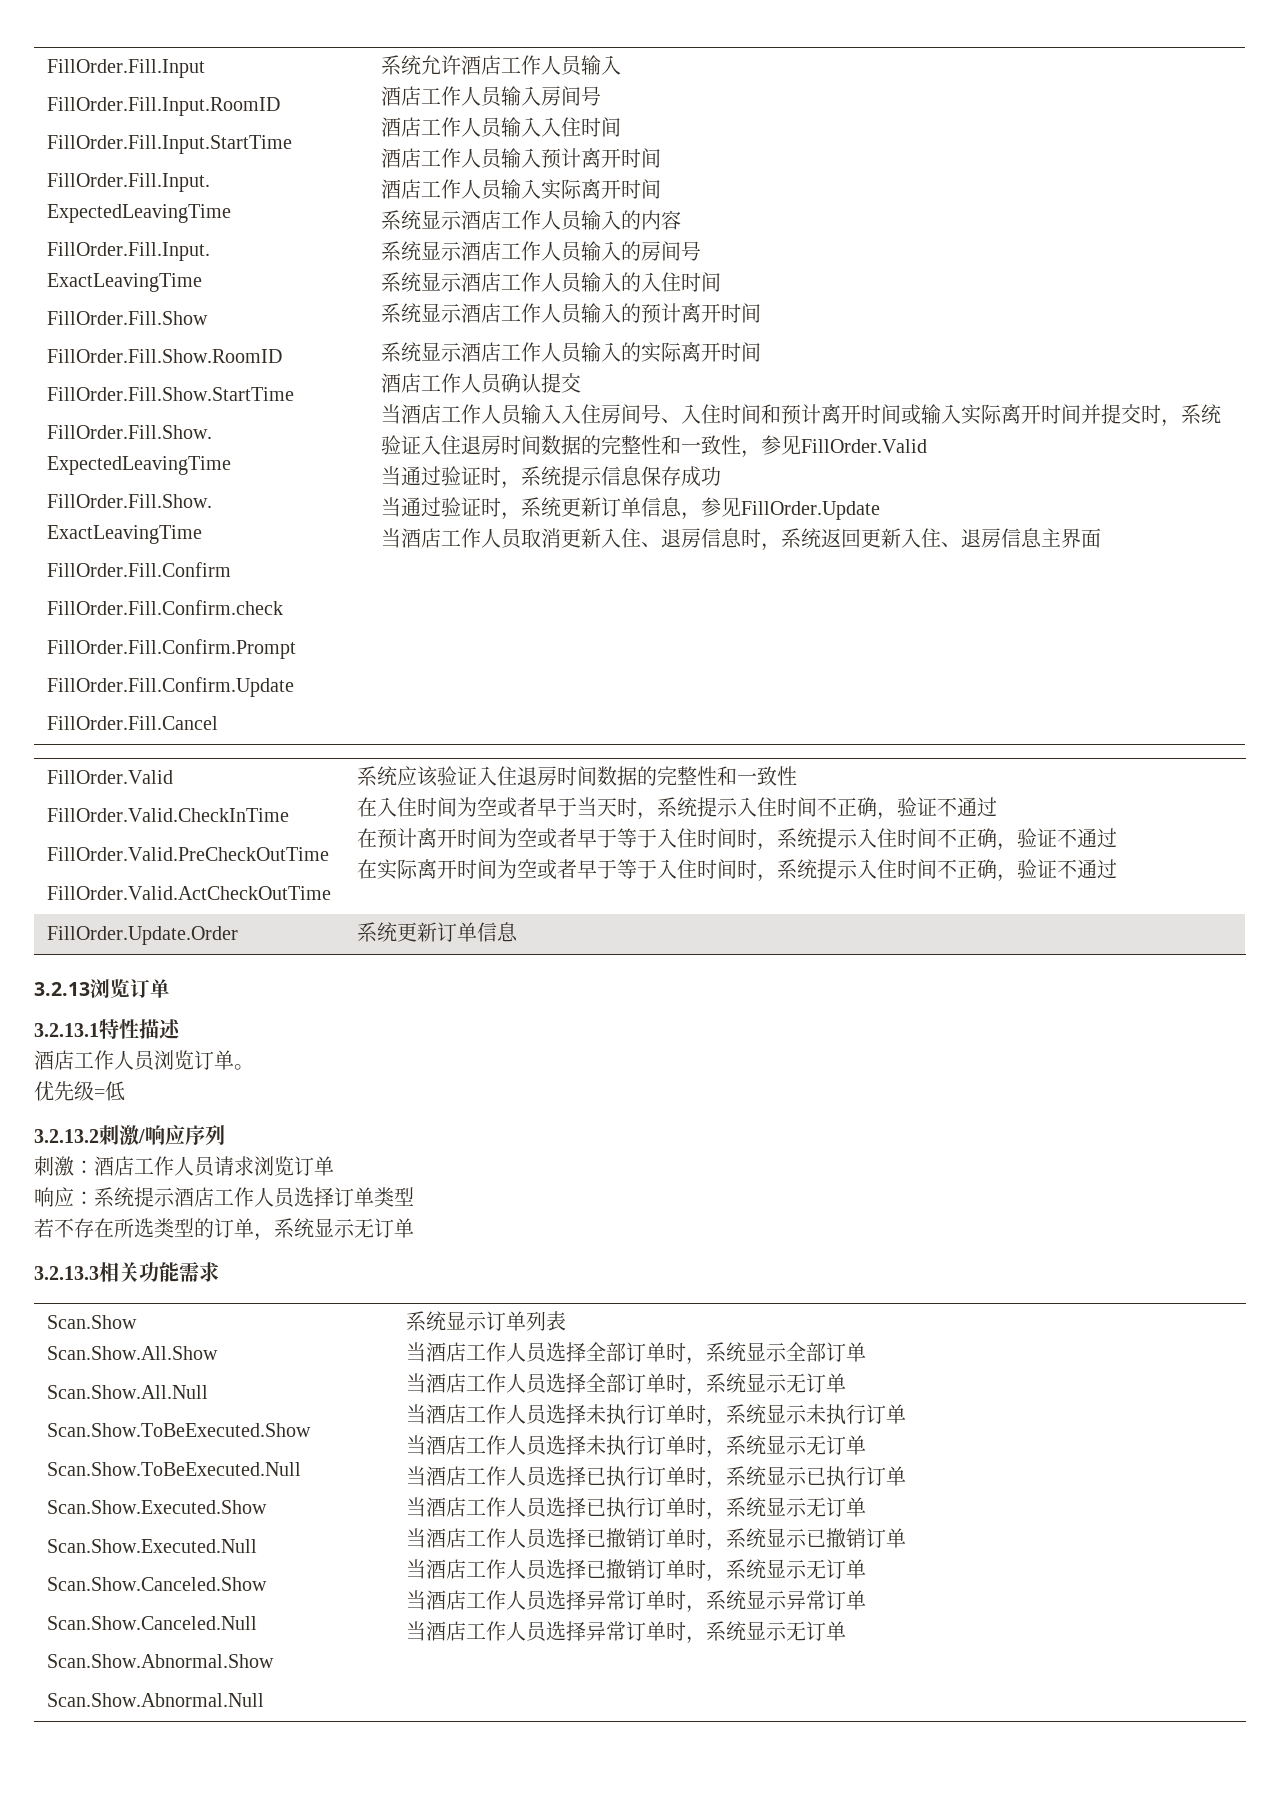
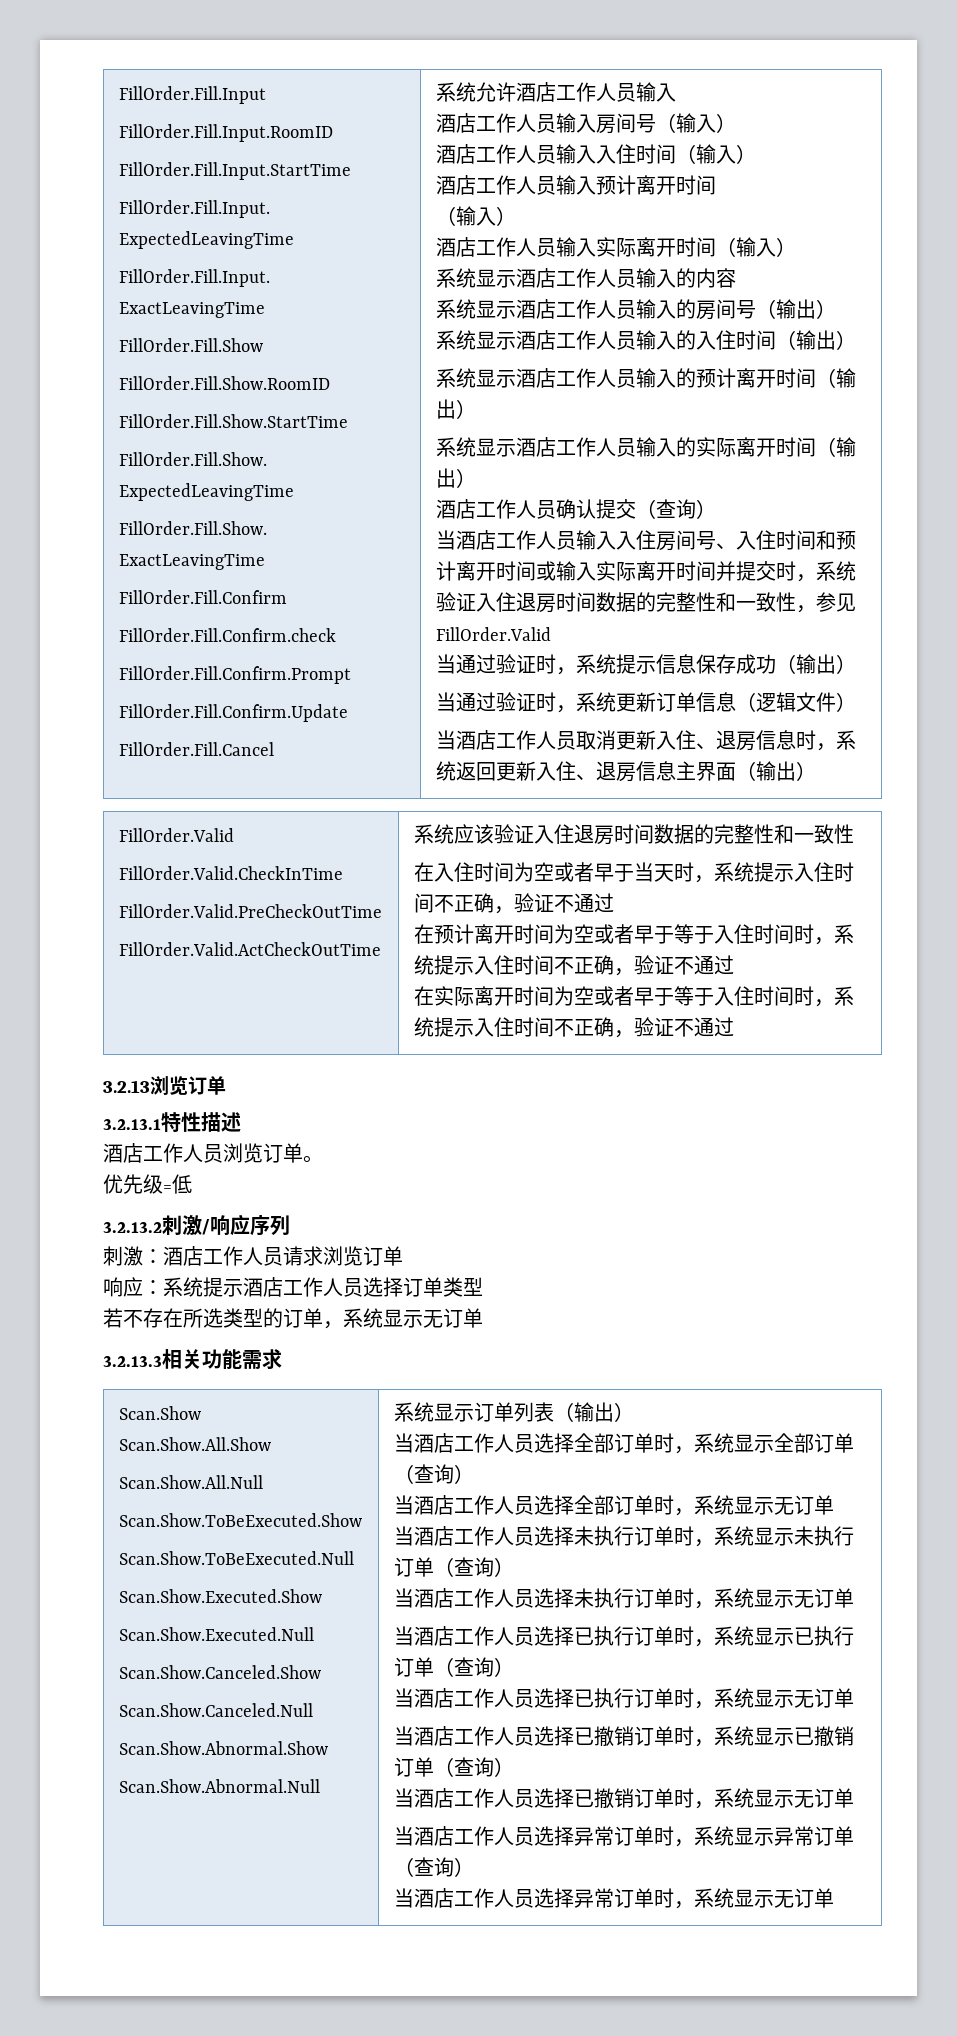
(601, 96) none -> [655,113,736,133] （输入）
(621, 127) none -> [675,144,756,164] （输入）
(661, 158) none -> [435,206,516,226] // （输入）
(661, 189) none -> [715,237,796,257] （输入）
(701, 251) none -> [755,299,836,319] （输出）
(721, 282) none -> [775,330,856,350] （输出）
(761, 313) none -> [815,368,856,388] [435,399,476,419] （输出）
(761, 352) none -> [815,437,856,457] [435,468,476,488] （输出）
(581, 383) none -> [635,499,716,519] （查询）
(721, 476) none -> [775,654,856,674] （输出）
[680,497,880,520] ，参见FillOrder.Update -> [735,692,856,712] （逻辑文件）
(1101, 538) none -> [735,761,816,781] （输出）
[46,926,238,945] [356,922,518,942] // FillOrder.Update.Order | 系统更新订单信息 -> (734, 1027) none
(566, 1321) none -> [553,1402,634,1422] （输出）
(866, 1352) none -> [393,1464,474,1484] （查询）
(906, 1414) none -> [433,1557,514,1577] （查询）
(906, 1476) none -> [433,1657,514,1677] （查询）
(906, 1538) none -> [433,1757,514,1777] （查询）
(866, 1600) none -> [393,1857,474,1877] （查询）

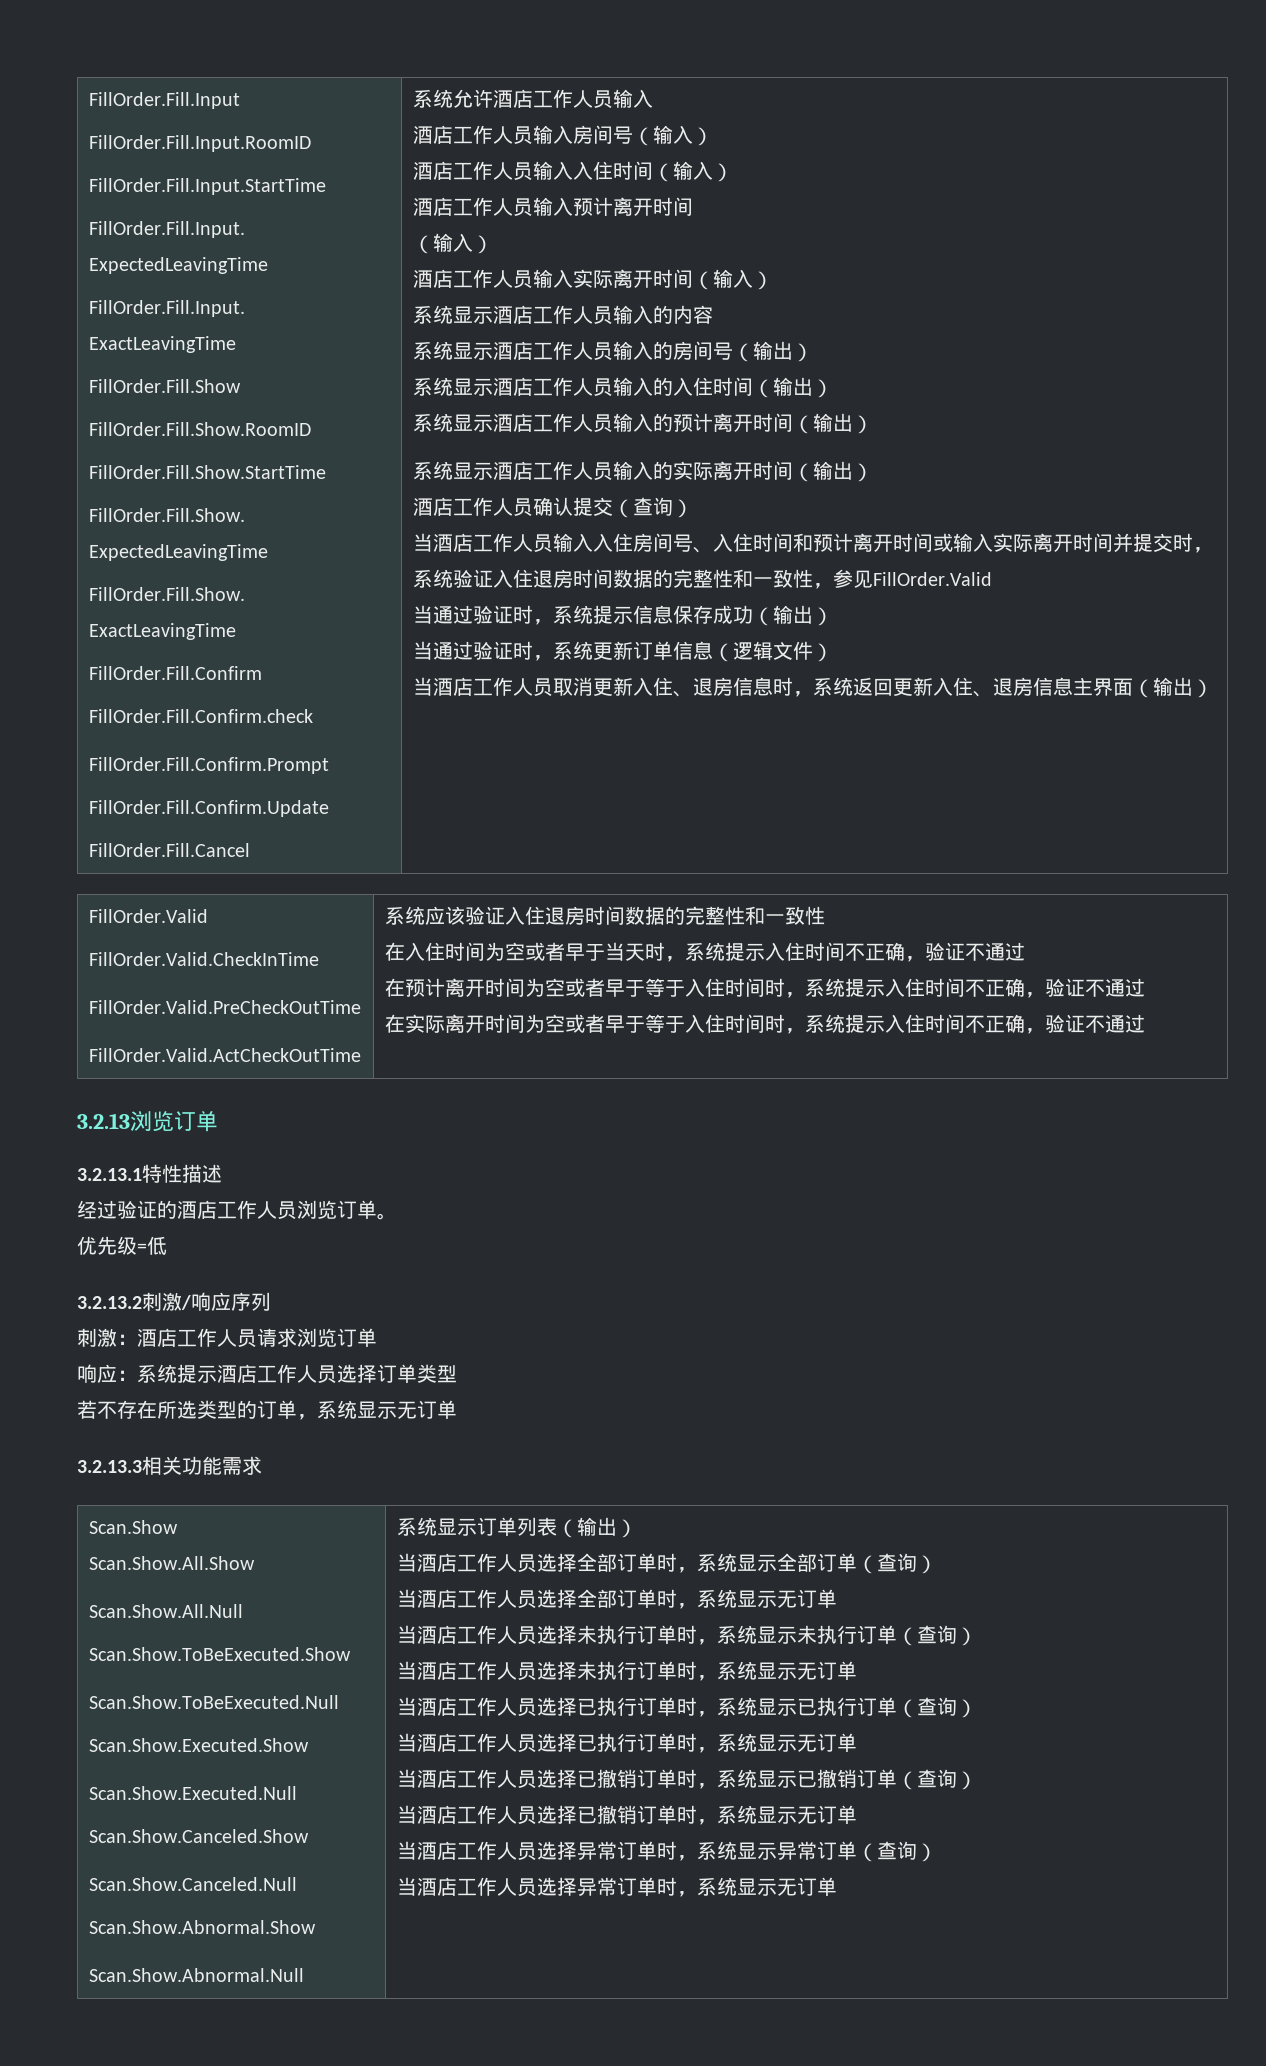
(241, 1122) none -> [77,1200,177,1219] 经过验证的

